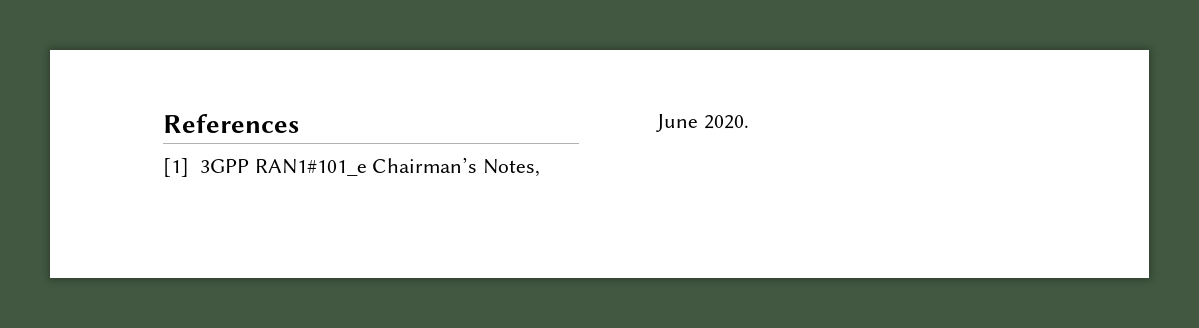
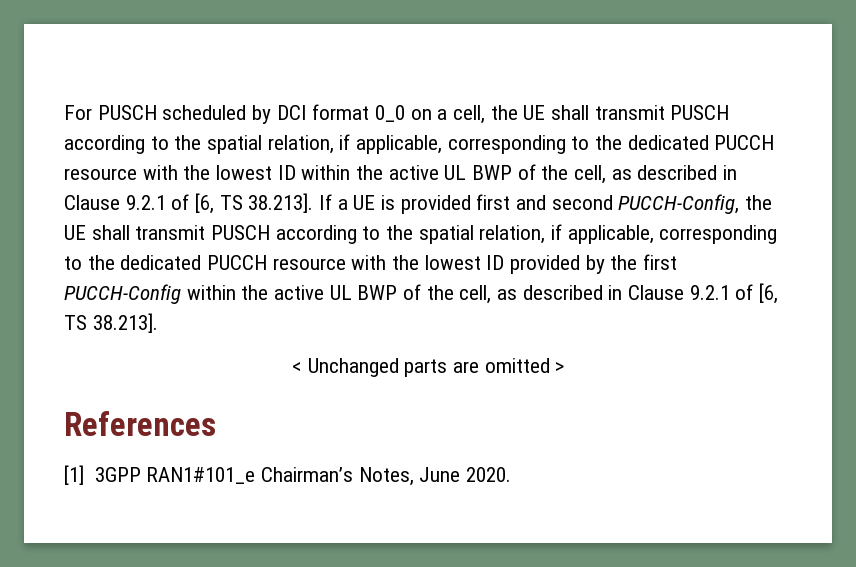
(163, 123) none -> [64,104,730,124] [64,134,775,154] [64,164,738,184] [64,193,773,214] [64,224,778,244] [64,254,678,274] [64,283,779,304] [64,313,158,333] [291,358,565,377] For PUSCH scheduled by DCI format 0_0 on a cell, the UE shall transmit PUSCH according to the spatial relation, if applicable, corresponding to the dedicated PUCCH resource with the lowest ID within the active UL BWP of the cell, as described in Clause 9.2.1 of [6, TS 38.213]. If a UE is provided first and second PUCCH-Config, the UE shall transmit PUSCH according to the spatial relation, if applicable, corresponding to the dedicated PUCCH resource with the lowest ID provided by the first PUCCH-Config within the active UL BWP of the cell, as described in Clause 9.2.1 of [6, TS 38.213]. // < Unchanged parts are omitted > //

